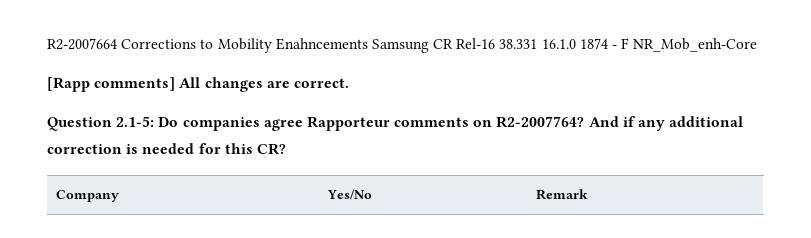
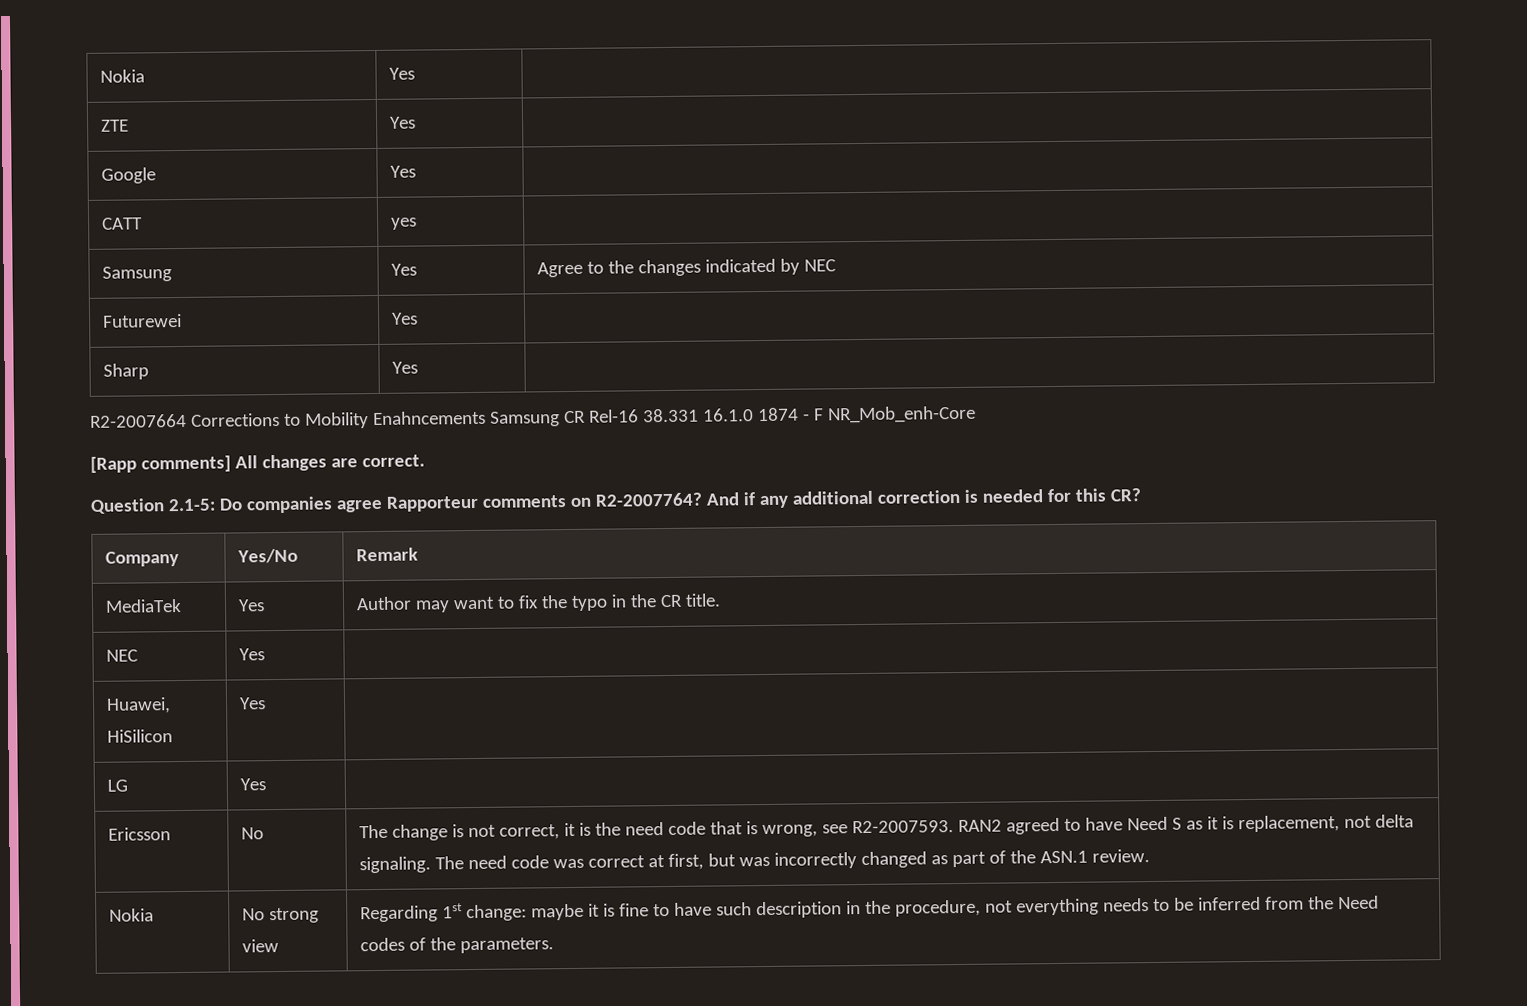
(47, 44) none -> [99,69,145,83] [388,67,415,80] [100,119,129,132] [389,116,416,129] [100,167,156,184] [389,165,416,178] [101,217,143,230] [390,217,417,230] [101,266,172,282] [390,263,417,276] [536,258,836,278] [102,313,182,328] [391,312,418,325] [102,363,149,380] [391,361,418,374] Nokia | Yes | // ZTE | Yes | // Google | Yes | // CATT | yes | // Samsung | Yes | Agree to the changes indicated by NEC // Futurewei | Yes | // Sharp | Yes | //
(588, 194) none -> [104,599,182,613] [237,599,265,612] [355,593,721,613] [105,649,138,662] [238,648,265,661] [105,697,171,714] [106,729,173,743] [238,697,266,710] [106,779,128,792] [239,778,266,791] [107,827,171,841] [240,827,264,840] [358,814,1414,841] [358,849,1150,874] [108,908,154,922] [241,907,319,924] [241,939,279,953] [359,895,1379,923] [359,937,554,954] // MediaTek | Yes | Author may want to fix the typo in the CR title. // NEC | Yes | // Huawei, HiSilicon | Yes | // LG | Yes | // Ericsson | No | The change is not correct, it is the need code that is wrong, see R2-2007593. RAN2 agreed to have Need S as it is replacement, not delta signaling. The need code was correct at first, but was incorrectly changed as part of the ASN.1 review. // Nokia | No strong view | Regarding 1st change: maybe it is fine to have such description in the procedure, not everything needs to be inferred from the Need codes of the parameters.

